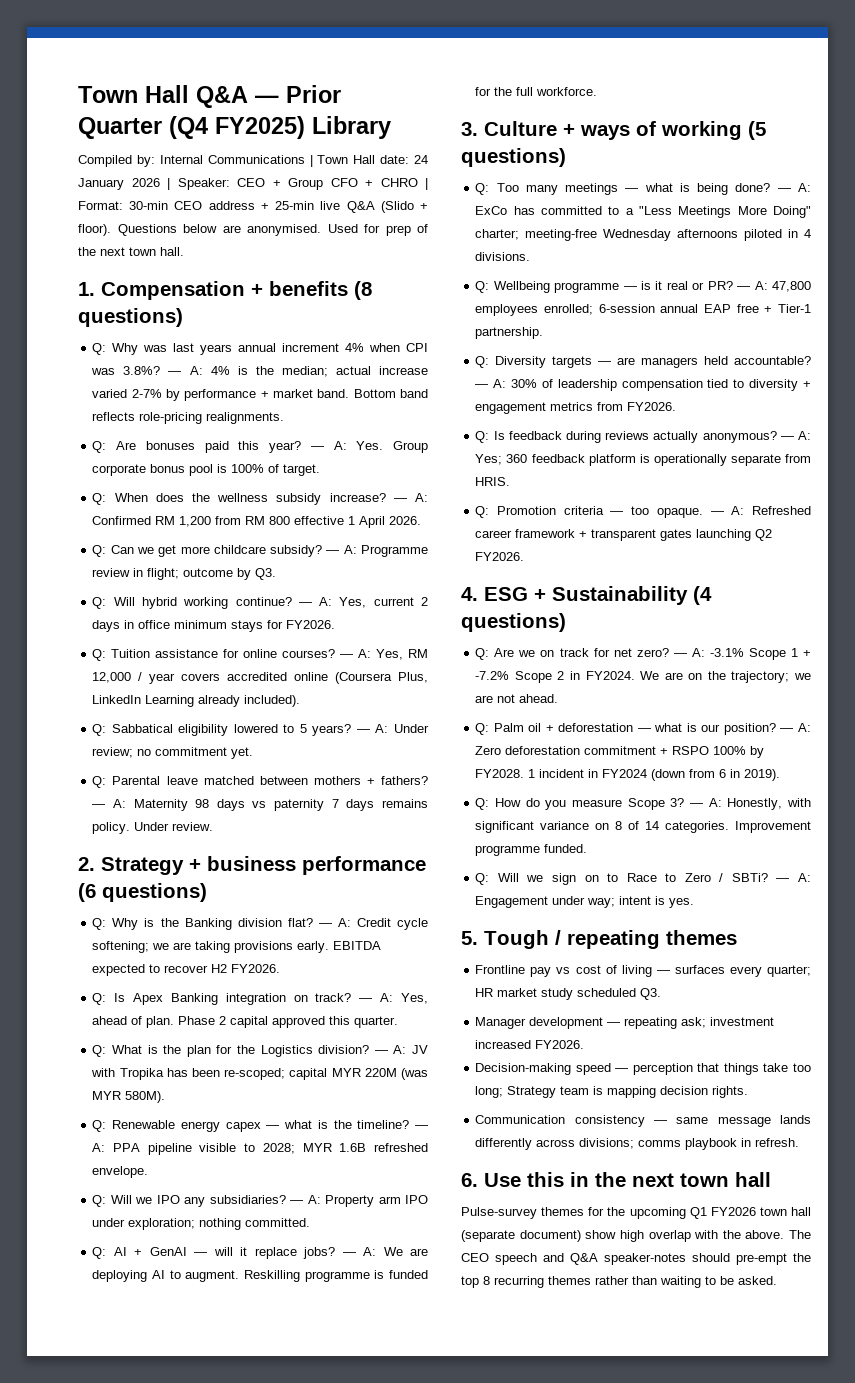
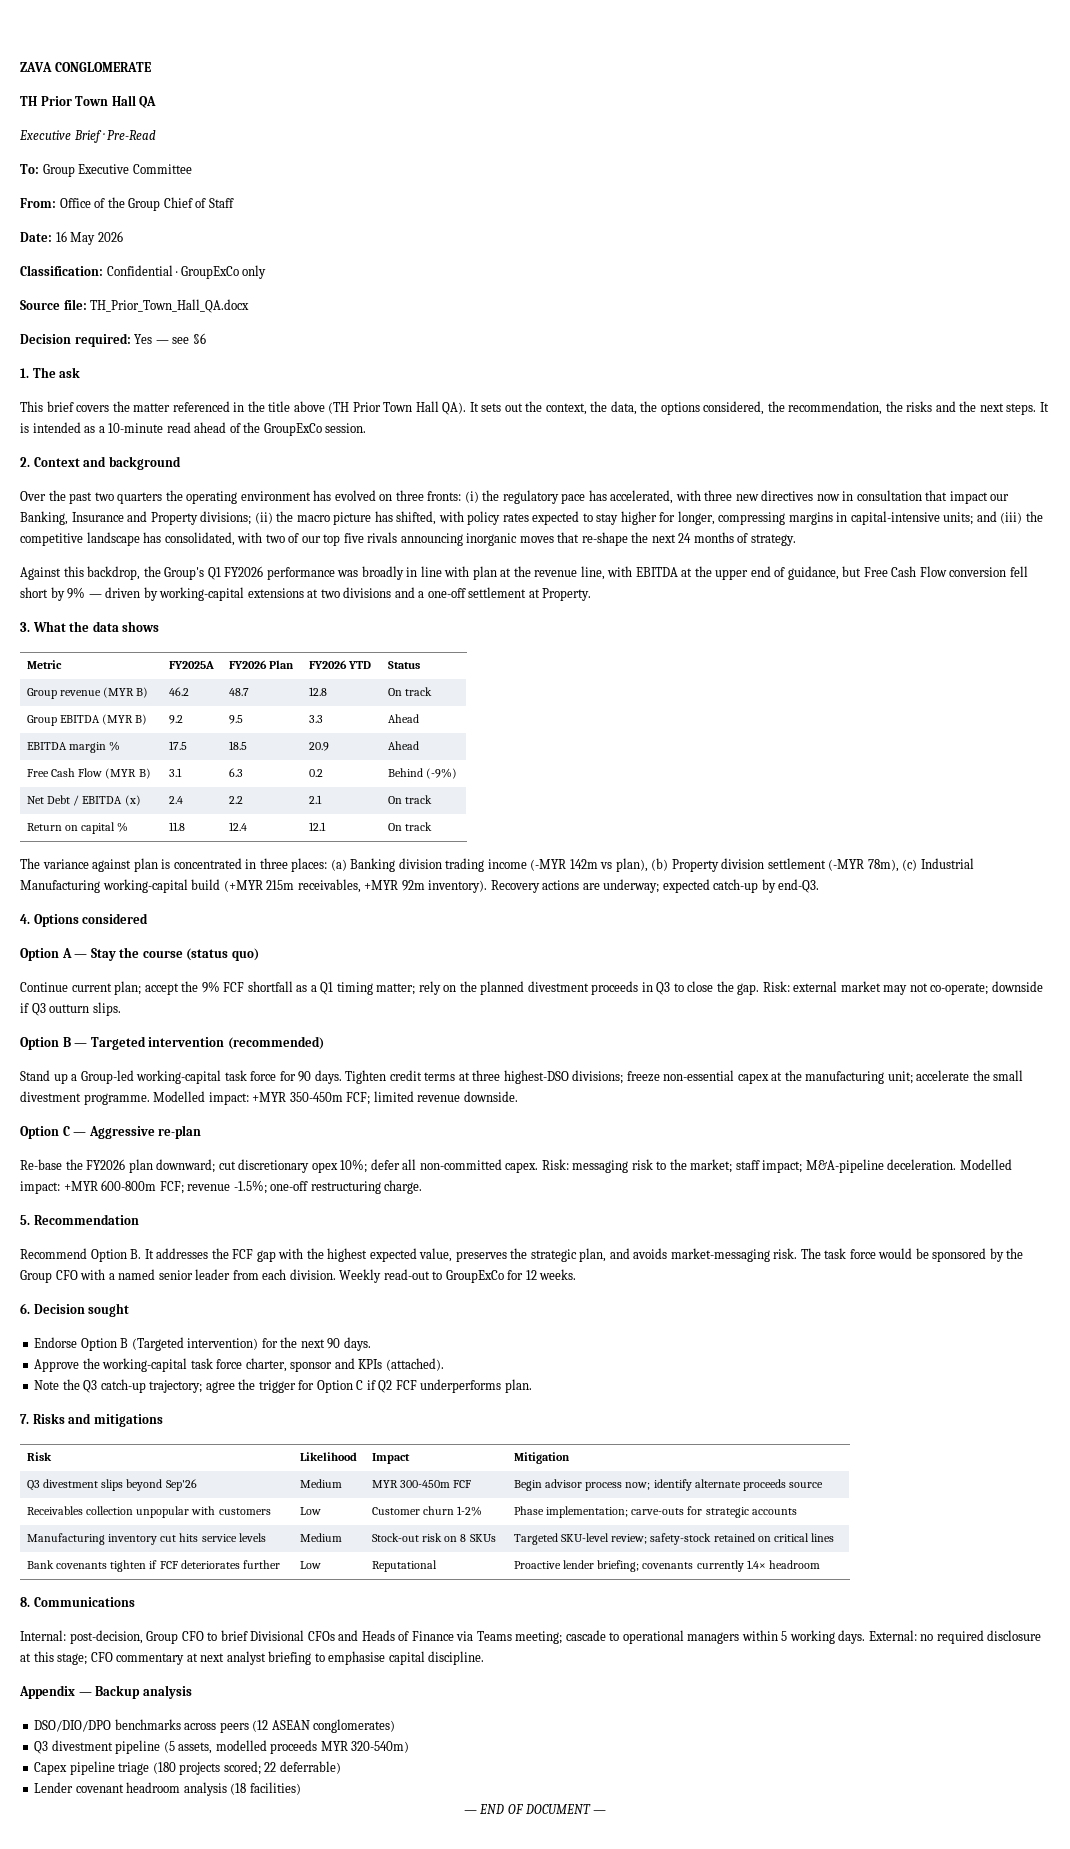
[78,85,341,108] [78,116,391,139] [78,155,428,167] [78,178,428,190] [78,201,429,213] [78,224,428,236] [78,247,184,256] [78,281,372,300] [78,308,183,327] [92,343,428,355] [91,366,428,377] [92,389,428,401] [92,412,285,424] [92,441,428,453] [92,464,321,476] [92,493,428,505] [92,516,422,528] [92,545,429,557] [92,568,277,580] [92,597,429,609] [92,620,336,632] [92,649,428,661] [92,672,428,684] [92,695,301,707] [92,724,429,736] [92,747,254,759] [92,776,428,788] [92,799,428,811] [92,822,214,834] [78,856,426,875] [78,883,207,902] [92,918,428,930] [92,941,382,953] [92,964,281,976] [92,993,428,1005] [92,1016,399,1028] [92,1045,428,1057] [91,1068,428,1080] [92,1091,166,1103] [92,1120,428,1132] [92,1143,428,1155] [92,1166,149,1178] [92,1195,428,1207] [92,1218,311,1230] [92,1247,429,1259] [92,1270,428,1282] [475,87,598,96] [461,121,766,140] [461,148,566,167] [475,183,811,195] [475,206,811,218] [475,229,811,241] [475,252,531,261] [475,281,811,293] [475,304,811,316] [475,327,544,339] [475,356,811,368] [475,379,811,391] [475,402,677,414] [475,431,811,443] [475,454,811,466] [475,477,511,486] [475,506,811,518] [475,529,773,541] [475,552,525,561] [461,586,712,605] [461,613,566,632] [475,648,812,660] [475,671,811,683] [475,694,559,703] [475,723,811,735] [475,746,765,758] [475,769,781,781] [475,798,811,810] [475,821,811,833] [475,844,588,856] [475,873,811,885] [475,896,695,908] [461,930,737,949] [475,965,811,977] [475,988,662,1000] [475,1017,775,1029] [475,1040,585,1049] [475,1063,811,1075] [475,1086,749,1098] [475,1115,811,1127] [475,1138,800,1150] [461,1172,771,1187] [461,1207,811,1219] [461,1230,811,1242] [461,1253,811,1265] [461,1276,777,1288] Town Hall Q&A — Prior Quarter (Q4 FY2025) Library // Compiled by: Internal Communications | Town Hall date: 24 January 2026 | Speaker: CEO + Group CFO + CHRO | Format: 30-min CEO address + 25-min live Q&A (Slido + floor). Questions below are anonymised. Used for prep of the next town hall. // 1. Compensation + benefits (8 questions) // Q: Why was last years annual increment 4% when CPI was 3.8%? — A: 4% is the median; actual increase varied 2-7% by performance + market band. Bottom band reflects role-pricing realignments. // Q: Are bonuses paid this year? — A: Yes. Group corporate bonus pool is 100% of target. // Q: When does the wellness subsidy increase? — A: Confirmed RM 1,200 from RM 800 effective 1 April 2026. // Q: Can we get more childcare subsidy? — A: Programme review in flight; outcome by Q3. // Q: Will hybrid working continue? — A: Yes, current 2 days in office minimum stays for FY2026. // Q: Tuition assistance for online courses? — A: Yes, RM 12,000 / year covers accredited online (Coursera Plus, LinkedIn Learning already included). // Q: Sabbatical eligibility lowered to 5 years? — A: Under review; no commitment yet. // Q: Parental leave matched between mothers + fathers? — A: Maternity 98 days vs paternity 7 days remains policy. Under review. // 2. Strategy + business performance (6 questions) // Q: Why is the Banking division flat? — A: Credit cycle softening; we are taking provisions early. EBITDA expected to recover H2 FY2026. // Q: Is Apex Banking integration on track? — A: Yes, ahead of plan. Phase 2 capital approved this quarter. // Q: What is the plan for the Logistics division? — A: JV with Tropika has been re-scoped; capital MYR 220M (was MYR 580M). // Q: Renewable energy capex — what is the timeline? — A: PPA pipeline visible to 2028; MYR 1.6B refreshed envelope. // Q: Will we IPO any subsidiaries? — A: Property arm IPO under exploration; nothing committed. // Q: AI + GenAI — will it replace jobs? — A: We are deploying AI to augment. Reskilling programme is funded for the full workforce. // 3. Culture + ways of working (5 questions) // Q: Too many meetings — what is being done? — A: ExCo has committed to a "Less Meetings More Doing" charter; meeting-free Wednesday afternoons piloted in 4 divisions. // Q: Wellbeing programme — is it real or PR? — A: 47,800 employees enrolled; 6-session annual EAP free + Tier-1 partnership. // Q: Diversity targets — are managers held accountable? — A: 30% of leadership compensation tied to diversity + engagement metrics from FY2026. // Q: Is feedback during reviews actually anonymous? — A: Yes; 360 feedback platform is operationally separate from HRIS. // Q: Promotion criteria — too opaque. — A: Refreshed career framework + transparent gates launching Q2 FY2026. // 4. ESG + Sustainability (4 questions) // Q: Are we on track for net zero? — A: -3.1% Scope 1 + -7.2% Scope 2 in FY2024. We are on the trajectory; we are not ahead. // Q: Palm oil + deforestation — what is our position? — A: Zero deforestation commitment + RSPO 100% by FY2028. 1 incident in FY2024 (down from 6 in 2019). // Q: How do you measure Scope 3? — A: Honestly, with significant variance on 8 of 14 categories. Improvement programme funded. // Q: Will we sign on to Race to Zero / SBTi? — A: Engagement under way; intent is yes. // 5. Tough / repeating themes // Frontline pay vs cost of living — surfaces every quarter; HR market study scheduled Q3. // Manager development — repeating ask; investment increased FY2026. // Decision-making speed — perception that things take too long; Strategy team is mapping decision rights. // Communication consistency — same message lands differently across divisions; comms playbook in refresh. // 6. Use this in the next town hall // Pulse-survey themes for the upcoming Q1 FY2026 town hall (separate document) show high overlap with the above. The CEO speech and Q&A speaker-notes should pre-empt the top 8 recurring themes rather than waiting to be asked. -> [20,62,151,72] [20,95,157,108] [19,130,156,143] [20,164,192,177] [20,197,234,211] [20,231,123,245] [20,265,267,279] [20,299,250,313] [20,333,206,347] [20,367,81,378] [20,401,1049,415] [20,422,367,436] [20,456,181,470] [20,490,1010,504] [20,511,1043,525] [20,532,796,546] [20,566,1028,580] [20,587,592,601] [20,621,160,632] [27,660,63,669] [169,661,215,669] [229,660,295,669] [309,660,372,669] [388,661,421,669] [27,687,149,699] [169,687,190,696] [229,688,250,696] [309,687,328,696] [388,687,433,696] [27,714,148,726] [169,715,184,724] [229,715,244,724] [309,715,324,723] [388,714,420,723] [27,741,121,753] [169,741,188,750] [229,741,248,750] [309,742,330,751] [388,741,420,750] [27,768,151,779] [169,768,183,777] [229,768,244,777] [309,769,324,777] [388,768,458,779] [27,795,141,806] [169,796,184,804] [229,796,244,804] [309,795,323,804] [388,795,433,804] [27,822,129,834] [169,822,186,831] [229,822,248,831] [309,822,327,831] [388,822,433,831] [20,858,974,872] [20,879,820,893] [20,913,149,927] [20,947,259,961] [20,981,1043,995] [20,1002,121,1016] [20,1036,324,1050] [20,1070,1024,1084] [20,1091,518,1105] [20,1125,202,1139] [20,1159,1012,1173] [20,1180,423,1194] [20,1214,139,1225] [20,1248,1024,1262] [20,1269,577,1283] [20,1303,130,1317] [34,1337,371,1351] [34,1358,444,1372] [34,1379,532,1393] [20,1413,163,1427] [27,1452,53,1461] [300,1452,358,1461] [372,1453,411,1464] [514,1452,571,1464] [27,1479,197,1491] [300,1479,343,1488] [372,1480,472,1488] [514,1479,823,1491] [27,1506,271,1518] [300,1507,322,1515] [372,1506,483,1516] [514,1506,797,1518] [27,1533,266,1545] [300,1533,343,1542] [372,1533,496,1542] [514,1533,834,1545] [27,1560,280,1572] [300,1561,322,1569] [372,1560,438,1572] [514,1560,820,1572] [20,1597,135,1607] [20,1630,1042,1644] [20,1651,485,1665] [19,1685,192,1699] [34,1719,396,1733] [34,1740,410,1754] [34,1761,341,1775] [34,1782,301,1796] [463,1804,607,1814] ZAVA CONGLOMERATE // TH Prior Town Hall QA // Executive Brief · Pre-Read // To: Group Executive Committee // From: Office of the Group Chief of Staff // Date: 16 May 2026 // Classification: Confidential · GroupExCo only // Source file: TH_Prior_Town_Hall_QA.docx // Decision required: Yes — see §6 // 1. The ask // This brief covers the matter referenced in the title above (TH Prior Town Hall QA). It sets out the context, the data, the options considered, the recommendation, the risks and the next steps. It is intended as a 10-minute read ahead of the GroupExCo session. // 2. Context and background // Over the past two quarters the operating environment has evolved on three fronts: (i) the regulatory pace has accelerated, with three new directives now in consultation that impact our Banking, Insurance and Property divisions; (ii) the macro picture has shifted, with policy rates expected to stay higher for longer, compressing margins in capital-intensive units; and (iii) the competitive landscape has consolidated, with two of our top five rivals announcing inorganic moves that re-shape the next 24 months of strategy. // Against this backdrop, the Group's Q1 FY2026 performance was broadly in line with plan at the revenue line, with EBITDA at the upper end of guidance, but Free Cash Flow conversion fell short by 9% — driven by working-capital extensions at two divisions and a one-off settlement at Property. // 3. What the data shows // Metric | FY2025A | FY2026 Plan | FY2026 YTD | Status // Group revenue (MYR B) | 46.2 | 48.7 | 12.8 | On track // Group EBITDA (MYR B) | 9.2 | 9.5 | 3.3 | Ahead // EBITDA margin % | 17.5 | 18.5 | 20.9 | Ahead // Free Cash Flow (MYR B) | 3.1 | 6.3 | 0.2 | Behind (-9%) // Net Debt / EBITDA (x) | 2.4 | 2.2 | 2.1 | On track // Return on capital % | 11.8 | 12.4 | 12.1 | On track // The variance against plan is concentrated in three places: (a) Banking division trading income (-MYR 142m vs plan), (b) Property division settlement (-MYR 78m), (c) Industrial Manufacturing working-capital build (+MYR 215m receivables, +MYR 92m inventory). Recovery actions are underway; expected catch-up by end-Q3. // 4. Options considered // Option A — Stay the course (status quo) // Continue current plan; accept the 9% FCF shortfall as a Q1 timing matter; rely on the planned divestment proceeds in Q3 to close the gap. Risk: external market may not co-operate; downside if Q3 outturn slips. // Option B — Targeted intervention (recommended) // Stand up a Group-led working-capital task force for 90 days. Tighten credit terms at three highest-DSO divisions; freeze non-essential capex at the manufacturing unit; accelerate the small divestment programme. Modelled impact: +MYR 350-450m FCF; limited revenue downside. // Option C — Aggressive re-plan // Re-base the FY2026 plan downward; cut discretionary opex 10%; defer all non-committed capex. Risk: messaging risk to the market; staff impact; M&A-pipeline deceleration. Modelled impact: +MYR 600-800m FCF; revenue -1.5%; one-off restructuring charge. // 5. Recommendation // Recommend Option B. It addresses the FCF gap with the highest expected value, preserves the strategic plan, and avoids market-messaging risk. The task force would be sponsored by the Group CFO with a named senior leader from each division. Weekly read-out to GroupExCo for 12 weeks. // 6. Decision sought // Endorse Option B (Targeted intervention) for the next 90 days. // Approve the working-capital task force charter, sponsor and KPIs (attached). // Note the Q3 catch-up trajectory; agree the trigger for Option C if Q2 FCF underperforms plan. // 7. Risks and mitigations // Risk | Likelihood | Impact | Mitigation // Q3 divestment slips beyond Sep'26 | Medium | MYR 300-450m FCF | Begin advisor process now; identify alternate proceeds source // Receivables collection unpopular with customers | Low | Customer churn 1-2% | Phase implementation; carve-outs for strategic accounts // Manufacturing inventory cut hits service levels | Medium | Stock-out risk on 8 SKUs | Targeted SKU-level review; safety-stock retained on critical lines // Bank covenants tighten if FCF deteriorates further | Low | Reputational | Proactive lender briefing; covenants currently 1.4× headroom // 8. Communications // Internal: post-decision, Group CFO to brief Divisional CFOs and Heads of Finance via Teams meeting; cascade to operational managers within 5 working days. External: no required disclosure at this stage; CFO commentary at next analyst briefing to emphasise capital discipline. // Appendix — Backup analysis // DSO/DIO/DPO benchmarks across peers (12 ASEAN conglomerates) // Q3 divestment pipeline (5 assets, modelled proceeds MYR 320-540m) // Capex pipeline triage (180 projects scored; 22 deferrable) // Lender covenant headroom analysis (18 facilities) // — END OF DOCUMENT —

